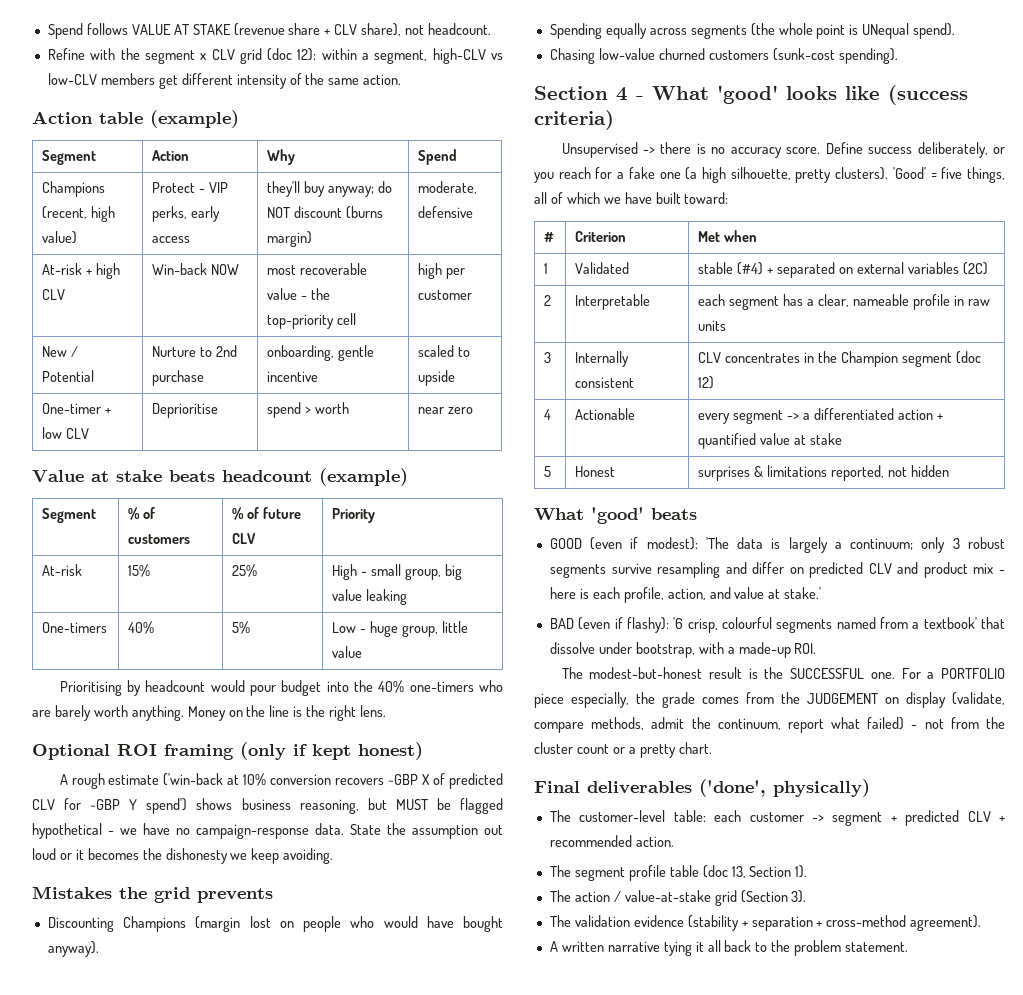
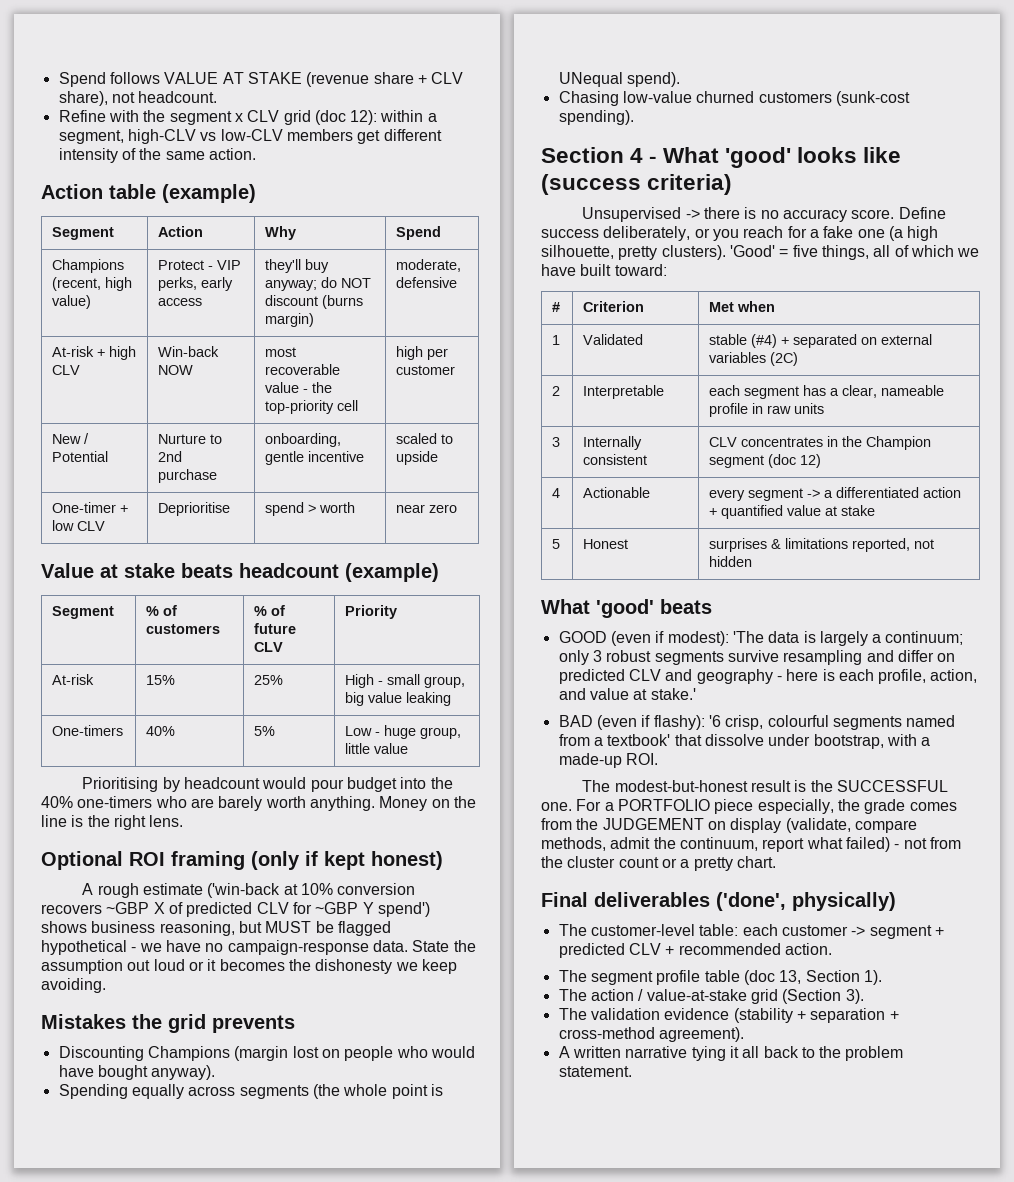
[923,562,994,578] product mix -> [696,669,773,684] geography

